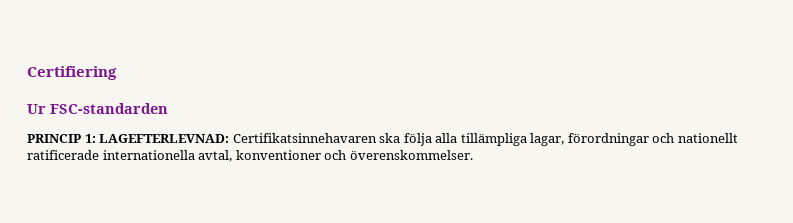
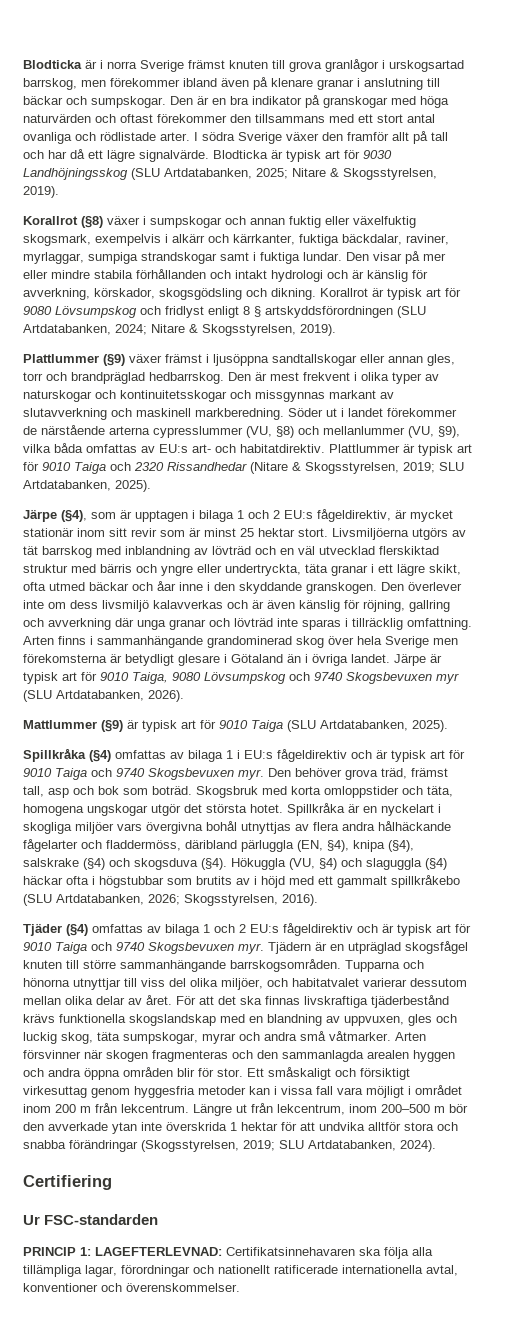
(27, 73) none -> [23,59,464,72] [23,77,440,90] [23,95,449,108] [23,114,435,123] [23,131,448,144] [23,149,392,162] [23,168,437,180] [23,186,59,198] [23,216,416,228] [23,234,449,246] [23,251,446,264] [23,269,428,282] [23,288,461,300] [23,306,426,318] [23,324,336,336] [23,354,455,366] [23,372,439,384] [23,390,394,402] [23,408,457,420] [23,425,460,438] [23,443,472,456] [23,462,464,474] [23,480,151,492] [23,509,453,522] [23,528,466,540] [23,546,439,558] [23,564,461,576] [23,581,462,594] [23,600,450,612] [23,618,472,630] [23,636,458,648] [23,654,442,666] [23,672,459,684] [23,690,184,702] [23,720,448,732] [23,748,465,762] [23,768,448,780] [23,786,453,798] [23,803,441,816] [23,821,451,834] [23,839,414,852] [23,858,447,870] [23,875,460,888] [23,894,318,906] [23,923,471,936] [23,941,468,954] [23,959,424,972] [23,978,467,990] [23,995,449,1008] [23,1014,457,1026] [23,1031,426,1044] [23,1050,455,1062] [23,1067,410,1080] [23,1085,462,1098] [23,1103,468,1116] [23,1122,458,1134] [23,1140,436,1152] Blodticka är i norra Sverige främst knuten till grova granlågor i urskogsartad barrskog, men förekommer ibland även på klenare granar i anslutning till bäckar och sumpskogar. Den är en bra indikator på granskogar med höga naturvärden och oftast förekommer den tillsammans med ett stort antal ovanliga och rödlistade arter. I södra Sverige växer den framför allt på tall och har då ett lägre signalvärde. Blodticka är typisk art för 9030 Landhöjningsskog (SLU Artdatabanken, 2025; Nitare & Skogsstyrelsen, 2019). // Korallrot (§8) växer i sumpskogar och annan fuktig eller växelfuktig skogsmark, exempelvis i alkärr och kärrkanter, fuktiga bäckdalar, raviner, myrlaggar, sumpiga strandskogar samt i fuktiga lundar. Den visar på mer eller mindre stabila förhållanden och intakt hydrologi och är känslig för avverkning, körskador, skogsgödsling och dikning. Korallrot är typisk art för 9080 Lövsumpskog och fridlyst enligt 8 § artskyddsförordningen (SLU Artdatabanken, 2024; Nitare & Skogsstyrelsen, 2019). // Plattlummer (§9) växer främst i ljusöppna sandtallskogar eller annan gles, torr och brandpräglad hedbarrskog. Den är mest frekvent i olika typer av naturskogar och kontinuitetsskogar och missgynnas markant av slutavverkning och maskinell markberedning. Söder ut i landet förekommer de närstående arterna cypresslummer (VU, §8) och mellanlummer (VU, §9), vilka båda omfattas av EU:s art- och habitatdirektiv. Plattlummer är typisk art för 9010 Taiga och 2320 Rissandhedar (Nitare & Skogsstyrelsen, 2019; SLU Artdatabanken, 2025). // Järpe (§4), som är upptagen i bilaga 1 och 2 EU:s fågeldirektiv, är mycket stationär inom sitt revir som är minst 25 hektar stort. Livsmiljöerna utgörs av tät barrskog med inblandning av lövträd och en väl utvecklad flerskiktad struktur med bärris och yngre eller undertryckta, täta granar i ett lägre skikt, ofta utmed bäckar och åar inne i den skyddande granskogen. Den överlever inte om dess livsmiljö kalavverkas och är även känslig för röjning, gallring och avverkning där unga granar och lövträd inte sparas i tillräcklig omfattning. Arten finns i sammanhängande grandominerad skog över hela Sverige men förekomsterna är betydligt glesare i Götaland än i övriga landet. Järpe är typisk art för 9010 Taiga, 9080 Lövsumpskog och 9740 Skogsbevuxen myr (SLU Artdatabanken, 2026). // Mattlummer (§9) är typisk art för 9010 Taiga (SLU Artdatabanken, 2025). // Spillkråka (§4) omfattas av bilaga 1 i EU:s fågeldirektiv och är typisk art för 9010 Taiga och 9740 Skogsbevuxen myr. Den behöver grova träd, främst tall, asp och bok som boträd. Skogsbruk med korta omloppstider och täta, homogena ungskogar utgör det största hotet. Spillkråka är en nyckelart i skogliga miljöer vars övergivna bohål utnyttjas av flera andra hålhäckande fågelarter och fladdermöss, däribland pärluggla (EN, §4), knipa (§4), salskrake (§4) och skogsduva (§4). Hökuggla (VU, §4) och slaguggla (§4) häckar ofta i högstubbar som brutits av i höjd med ett gammalt spillkråkebo (SLU Artdatabanken, 2026; Skogsstyrelsen, 2016). // Tjäder (§4) omfattas av bilaga 1 och 2 EU:s fågeldirektiv och är typisk art för 9010 Taiga och 9740 Skogsbevuxen myr. Tjädern är en utpräglad skogsfågel knuten till större sammanhängande barrskogsområden. Tupparna och hönorna utnyttjar till viss del olika miljöer, och habitatvalet varierar dessutom mellan olika delar av året. För att det ska finnas livskraftiga tjäderbestånd krävs funktionella skogslandskap med en blandning av uppvuxen, gles och luckig skog, täta sumpskogar, myrar och andra små våtmarker. Arten försvinner när skogen fragmenteras och den sammanlagda arealen hyggen och andra öppna områden blir för stor. Ett småskaligt och försiktigt virkesuttag genom hyggesfria metoder kan i vissa fall vara möjligt i området inom 200 m från lekcentrum. Längre ut från lekcentrum, inom 200–500 m bör den avverkade ytan inte överskrida 1 hektar för att undvika alltför stora och snabba förändringar (Skogsstyrelsen, 2019; SLU Artdatabanken, 2024). //

